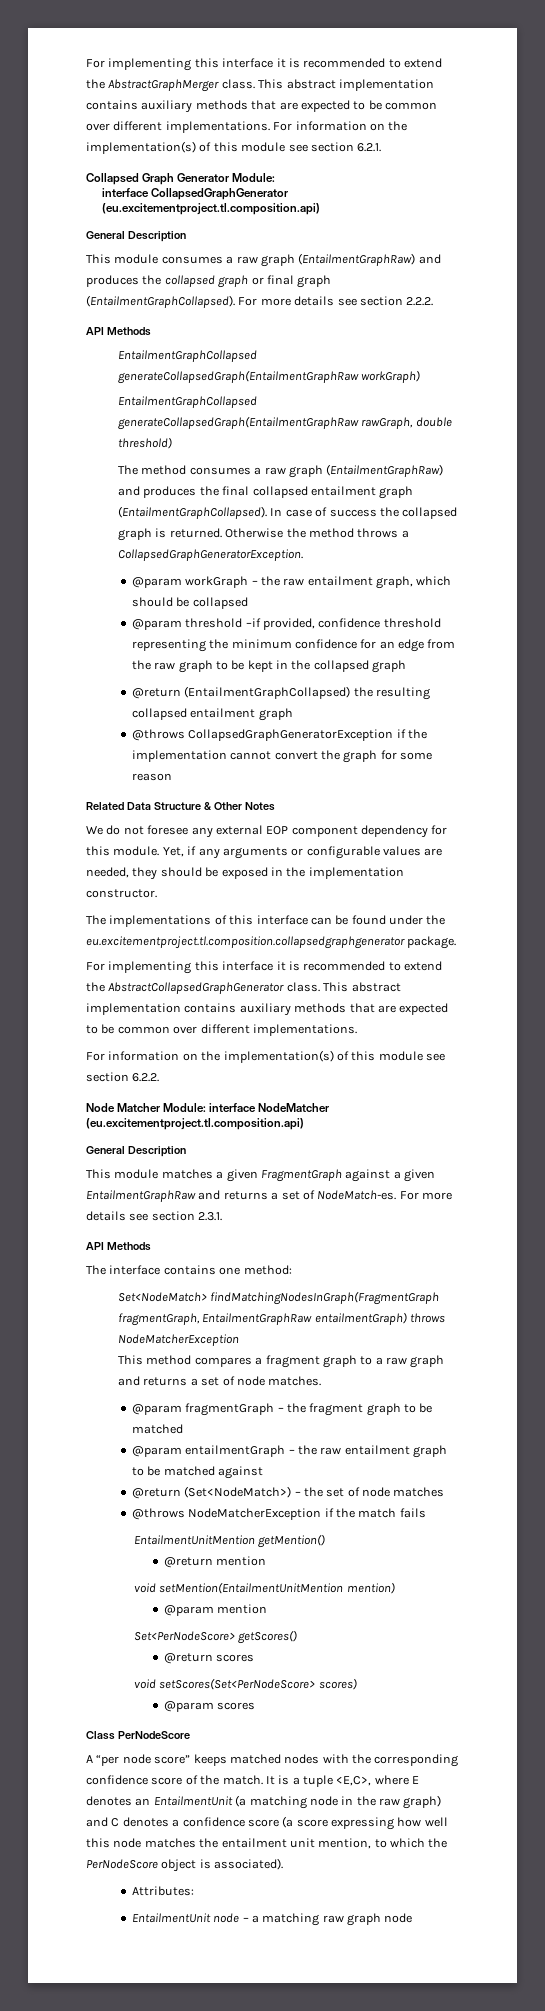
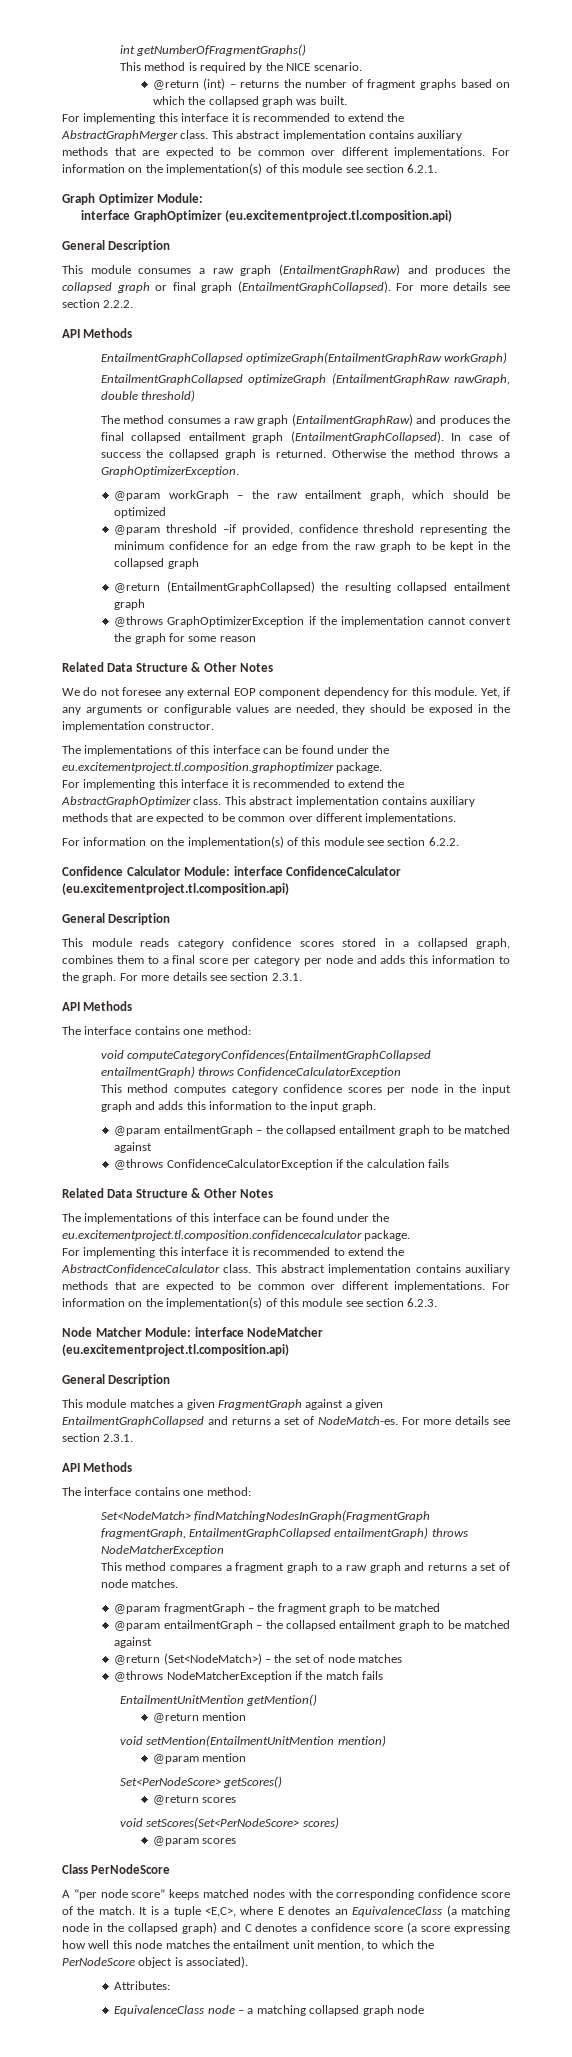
(86, 63) none -> [119,44,307,56] [119,62,362,73] [152,78,510,90] [152,96,347,107] int getNumberOfFragmentGraphs() // This method is required by the NICE scenario. // @return (int) – returns the number of fragment graphs based on which the collapsed graph was built. //
[86,173,230,185] Collapsed Graph Generator -> [62,193,154,205] Graph Optimizer
[151,188,289,200] CollapsedGraphGenerator -> [133,210,222,222] GraphOptimizer
[118,370,360,384] generateCollapsedGraph(EntailmentGraphRaw -> [245,352,442,364] optimizeGraph(EntailmentGraphRaw
[118,416,360,430] generateCollapsedGraph(EntailmentGraphRaw -> [248,373,450,385] optimizeGraph (EntailmentGraphRaw
[118,549,304,561] CollapsedGraphGeneratorException. -> [100,466,239,477] GraphOptimizerException.
[192,597,248,609] collapsed -> [114,507,167,518] optimized
[188,729,394,741] CollapsedGraphGeneratorException -> [167,616,305,627] GraphOptimizerException
[86,936,405,949] eu.excitementproject.tl.composition.collapsedgraphgenerator -> [62,762,334,773] eu.excitementproject.tl.composition.graphoptimizer
[108,982,285,994] AbstractCollapsedGraphGenerator -> [61,796,191,807] AbstractGraphOptimizer
(160, 1077) none -> [62,866,402,876] [62,883,289,895] [62,913,171,925] [62,938,510,949] [62,955,510,966] [62,972,302,983] [62,1001,133,1011] [62,1026,251,1035] [100,1049,431,1061] [100,1066,402,1078] [100,1084,511,1095] [100,1101,376,1112] [114,1125,511,1136] [114,1142,153,1153] [114,1159,450,1170] [62,1188,273,1198] [62,1213,390,1224] [62,1230,411,1241] [62,1247,405,1258] [61,1264,510,1275] [62,1281,510,1292] [62,1297,438,1309] // Confidence Calculator Module: interface ConfidenceCalculator (eu.excitementproject.tl.composition.api) // General Description // This module reads category confidence scores stored in a collapsed graph, combines them to a final score per category per node and adds this information to the graph. For more details see section 2.3.1. // API Methods // The interface contains one method: // void computeCategoryConfidences(EntailmentGraphCollapsed entailmentGraph) throws ConfidenceCalculatorException // This method computes category confidence scores per node in the input graph and adds this information to the input graph. // @param entailmentGraph – the collapsed entailment graph to be matched against // @throws ConfidenceCalculatorException if the calculation fails // Related Data Structure & Other Notes // The implementations of this interface can be found under the eu.excitementproject.tl.composition.confidencecalculator package. // For implementing this interface it is recommended to extend the AbstractConfidenceCalculator class. This abstract implementation contains auxiliary methods that are expected to be common over different implementations. For information on the implementation(s) of this module see section 6.2.3.
[86,1190,196,1202] EntailmentGraphRaw -> [62,1416,204,1427] EntailmentGraphCollapsed
[202,1313,313,1325] EntailmentGraphRaw -> [188,1528,331,1539] EntailmentGraphCollapsed
[320,1447,342,1455] raw -> [285,1620,336,1631] collapsed
[153,1796,233,1806] EntailmentUnit -> [352,1906,443,1917] EquivalenceClass
[379,1798,400,1806] raw -> [127,1923,178,1934] collapsed
[131,1913,211,1923] EntailmentUnit -> [114,2005,205,2016] EquivalenceClass
[322,1915,344,1923] raw -> [309,2005,360,2016] collapsed

